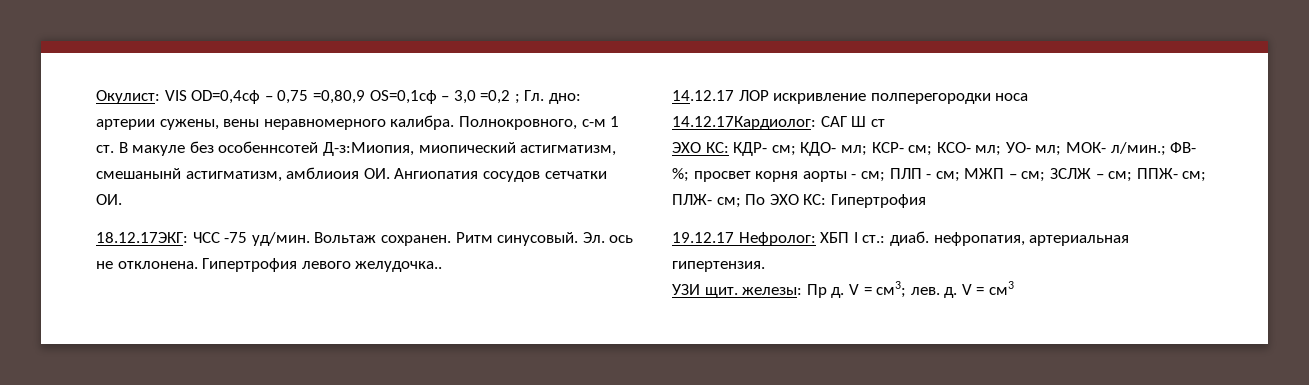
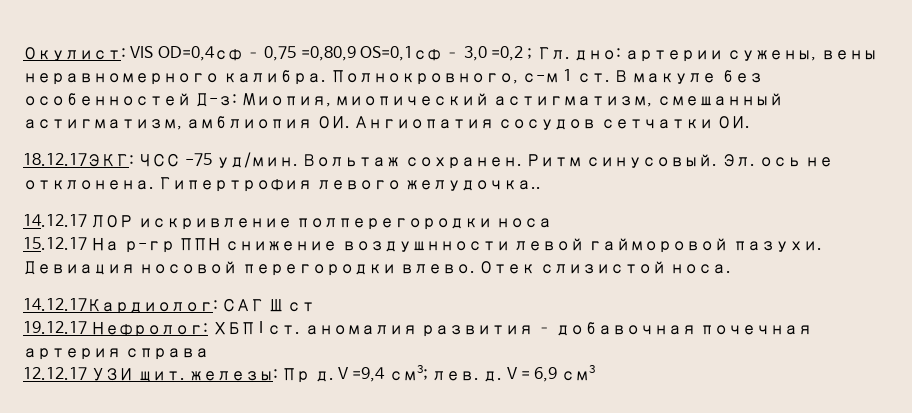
[218,141,617,156] [96,167,360,182] особеннсотей Д-з:Миопия, миопический астигматизм, смешанынй астигматизм, амблиоия -> [23,93,783,107] [23,116,313,130] особенностей Д-з: Миопия, миопический астигматизм, смешанный астигматизм, амблиопия
[672,116,885,130] [672,142,1197,156] [672,168,1207,182] [672,194,926,208] [672,231,1130,246] [672,261,765,272] 14.12.17Кардиолог: САГ Ш ст // ЭХО КС: КДР- см; КДО- мл; КСР- см; КСО- мл; УО- мл; МОК- л/мин.; ФВ- %; просвет корня аорты - см; ПЛП - см; МЖП – см; ЗСЛЖ – см; ППЖ- см; ПЛЖ- см; По ЭХО КС: Гипертрофия // 19.12.17 Нефролог: ХБП I ст.: диаб. нефропатия, артериальная гипертензия. // -> [23,237,822,253] [23,261,731,276] [23,298,315,314] [23,321,812,337] [23,348,210,360] [23,367,87,380] 15.12.17 На р-гр ППН снижение воздушнности левой гайморовой пазухи. Девиация носовой перегородки влево. Отек слизистой носа. // 14.12.17Кардиолог: САГ Ш ст // 19.12.17 Нефролог: ХБП I ст. аномалия развития – добавочная почечная артерия справа // 12.12.17
[863,287,872,295] = -> [352,367,386,382] =9,4
(985, 291) none -> [534,367,558,382] 6,9

